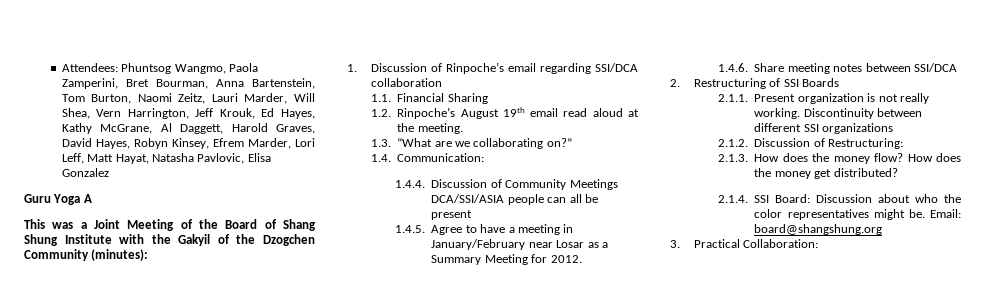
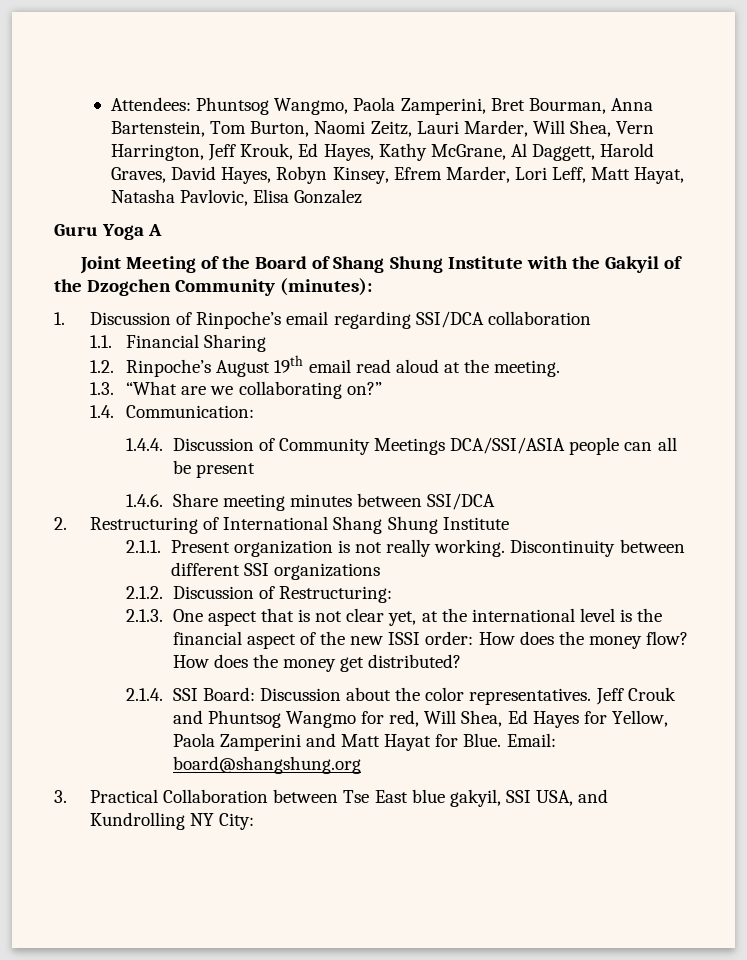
[24,219,87,229] This was a -> (163, 230) none
[395,224,574,235] [431,239,608,250] [431,254,582,265] // 1.4.5. Agree to have a meeting in January/February near Losar as a Summary Meeting for 2012. -> (255, 470) none
[833,64,863,72] notes -> [289,494,352,507] minutes
[783,78,840,87] SSI Boards -> [223,516,509,534] International Shang Shung Institute
(749, 158) none -> [172,608,663,626] [172,631,474,649] One aspect that is not clear yet, at the international level is the financial aspect of the new ISSI order:
[915,194,939,203] who -> (392, 694) none
[787,209,961,220] [754,224,883,235] [670,239,819,248] representatives might be. Email: board@shangshung.org // 3. Practical Collaboration: -> [469,687,676,705] [172,710,668,728] [172,733,556,751] [172,756,361,774] [54,789,609,807] [90,812,255,830] representatives. Jeff Crouk and Phuntsog Wangmo for red, Will Shea, Ed Hayes for Yellow, Paola Zamperini and Matt Hayat for Blue. Email: board@shangshung.org // 3. Practical Collaboration between Tse East blue gakyil, SSI USA, and Kundrolling NY City:

